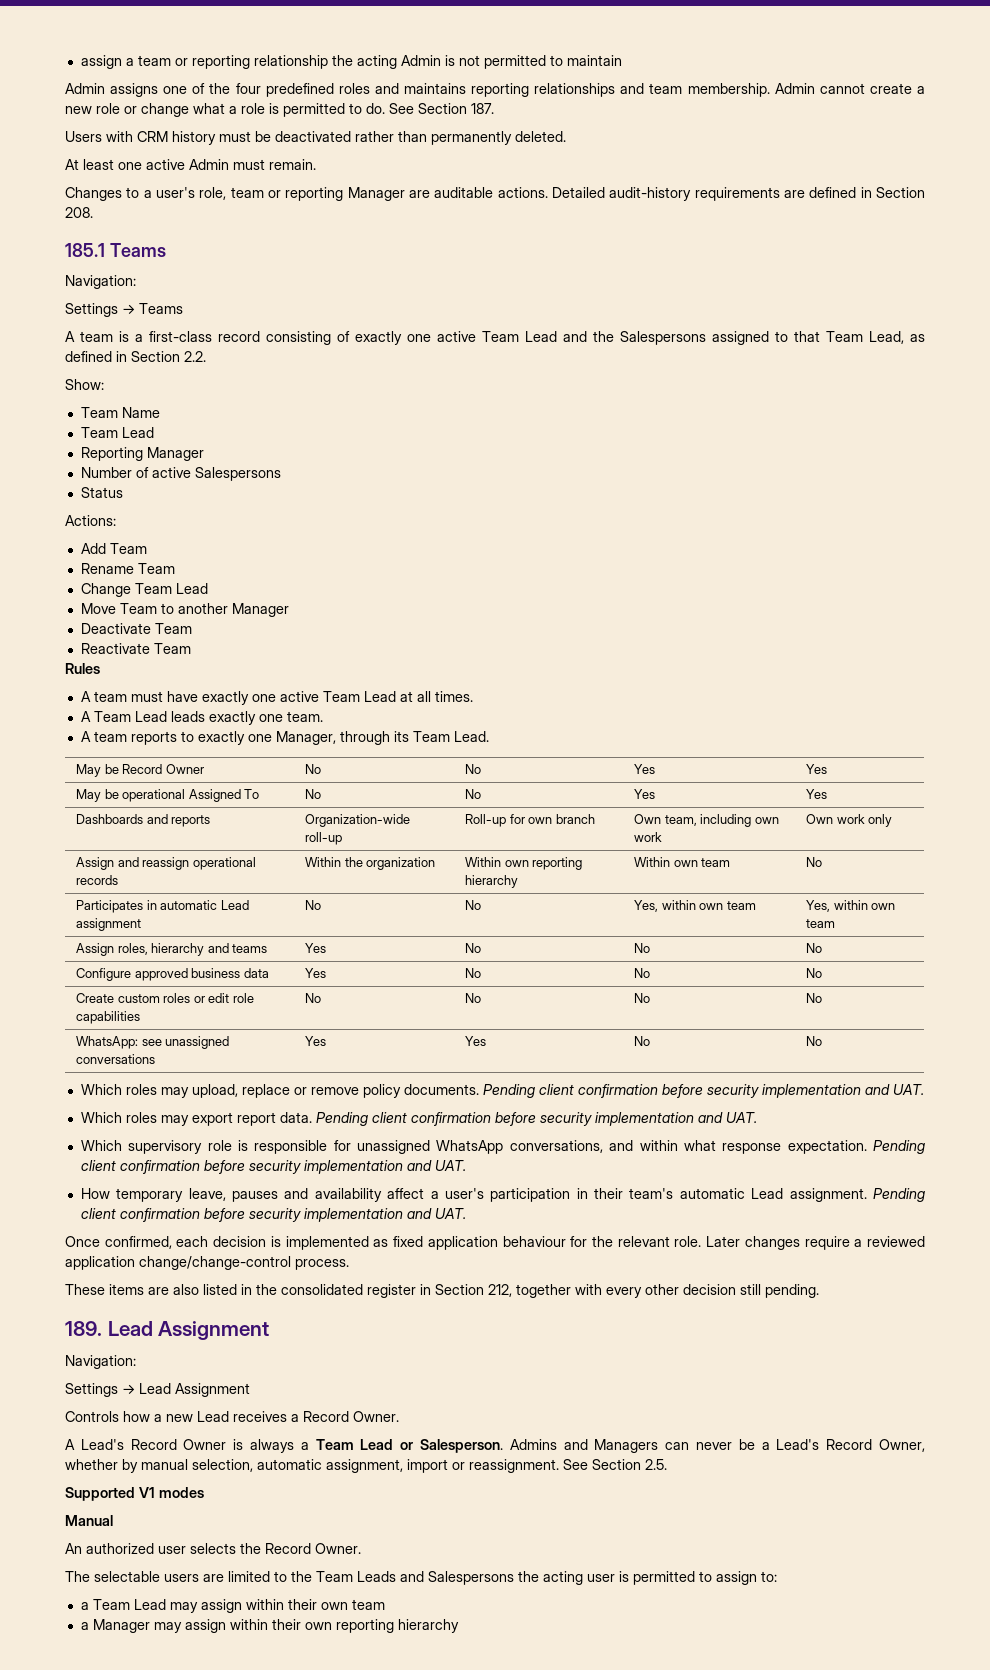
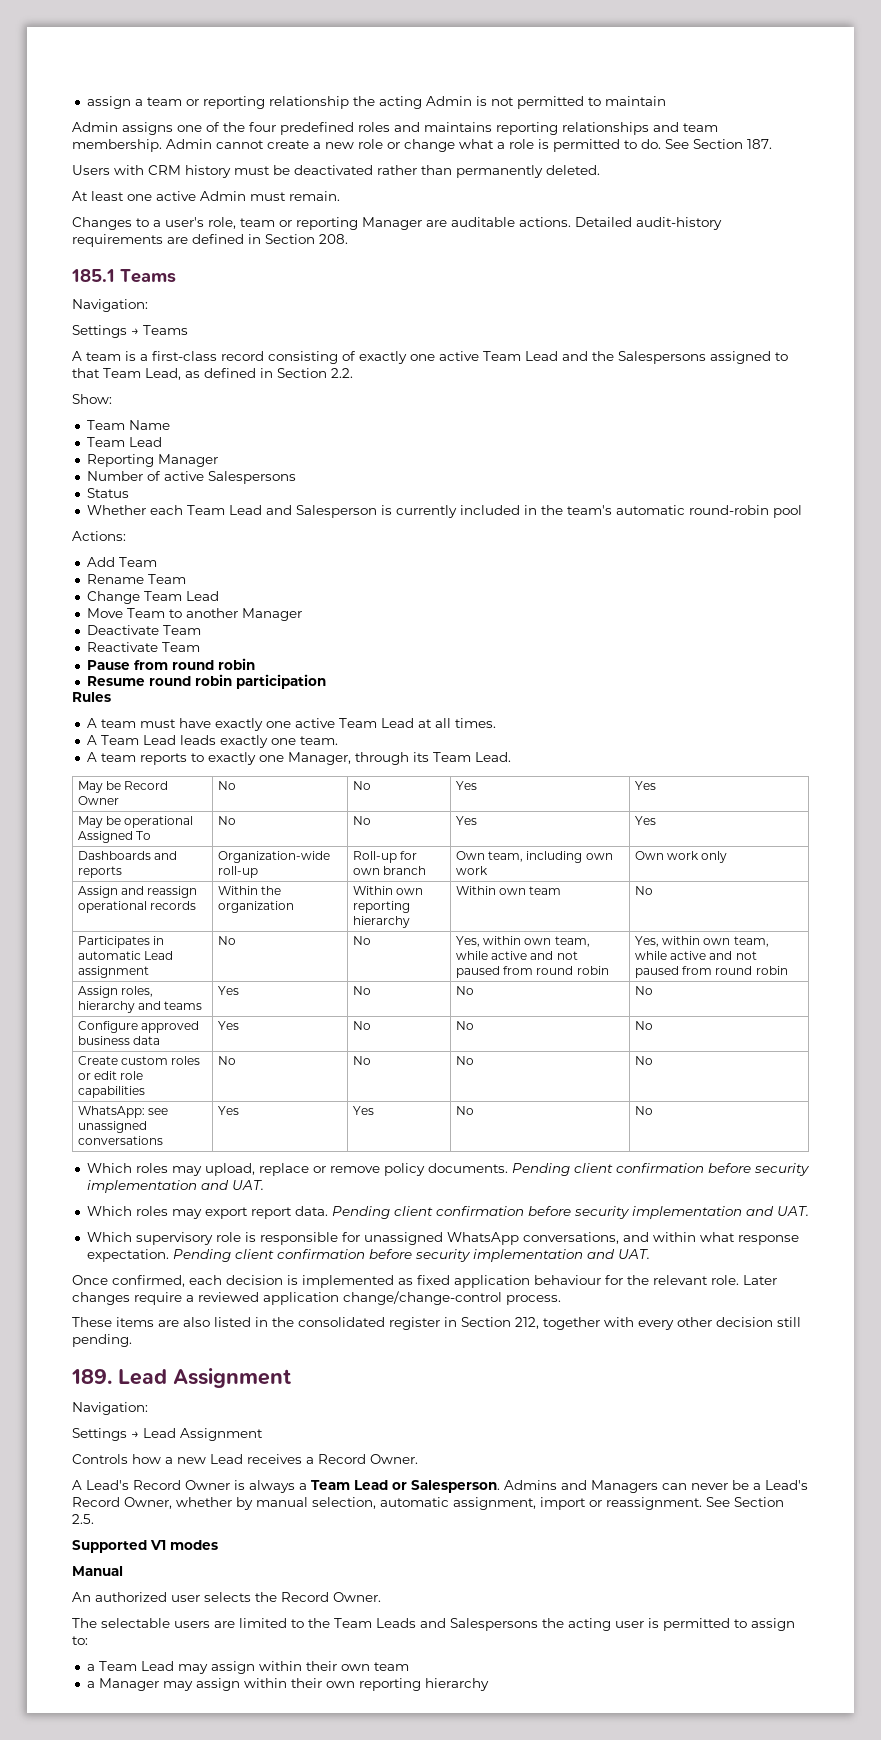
(123, 492) none -> [86,505,802,518] // Whether each Team Lead and Salesperson is currently included in the team's automatic round-robin pool
(191, 648) none -> [86,658,255,670] [86,674,326,689] // Pause from round robin // Resume round robin participation
[726,901,756,910] [806,900,896,912] [806,919,836,928] team | Yes, within own team -> [554,936,590,947] [455,951,578,960] [455,966,609,978] [634,936,769,947] [634,951,757,960] [634,966,788,978] team, while active and not paused from round robin | Yes, within own team, while active and not paused from round robin
[80,1188,925,1202] [80,1208,466,1222] // How temporary leave, pauses and availability affect a user's participation in their team's automatic Lead assignment. Pending client confirmation before security implementation and UAT. -> (650, 1254) none

